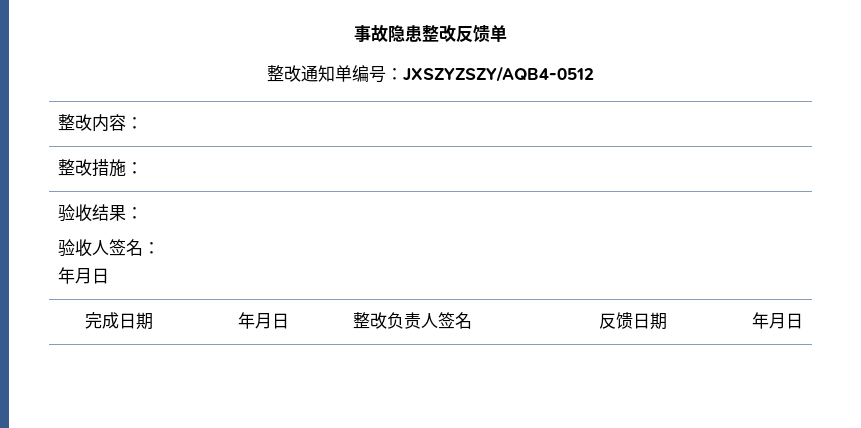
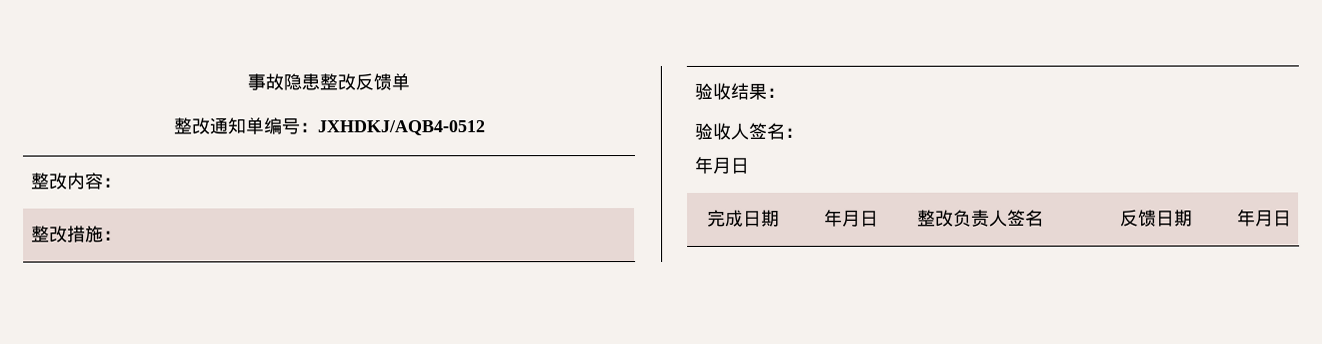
[403,66,594,82] JXSZYZSZY/AQB4-0512 -> [316,120,485,136] JXHDKJ/AQB4-0512

